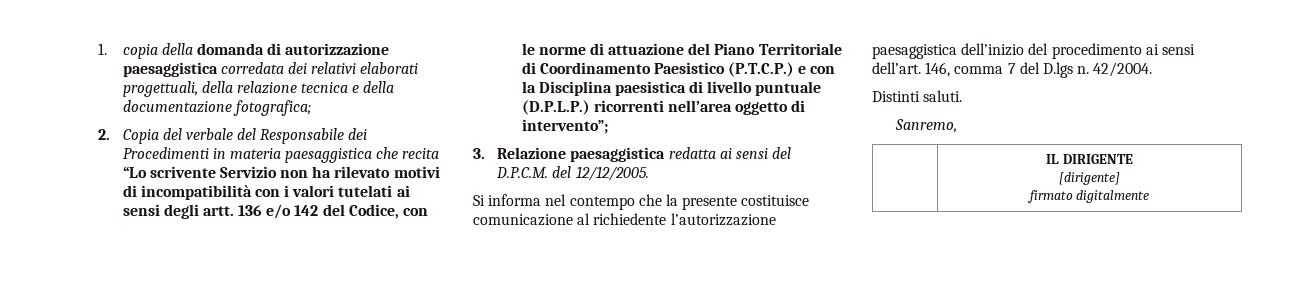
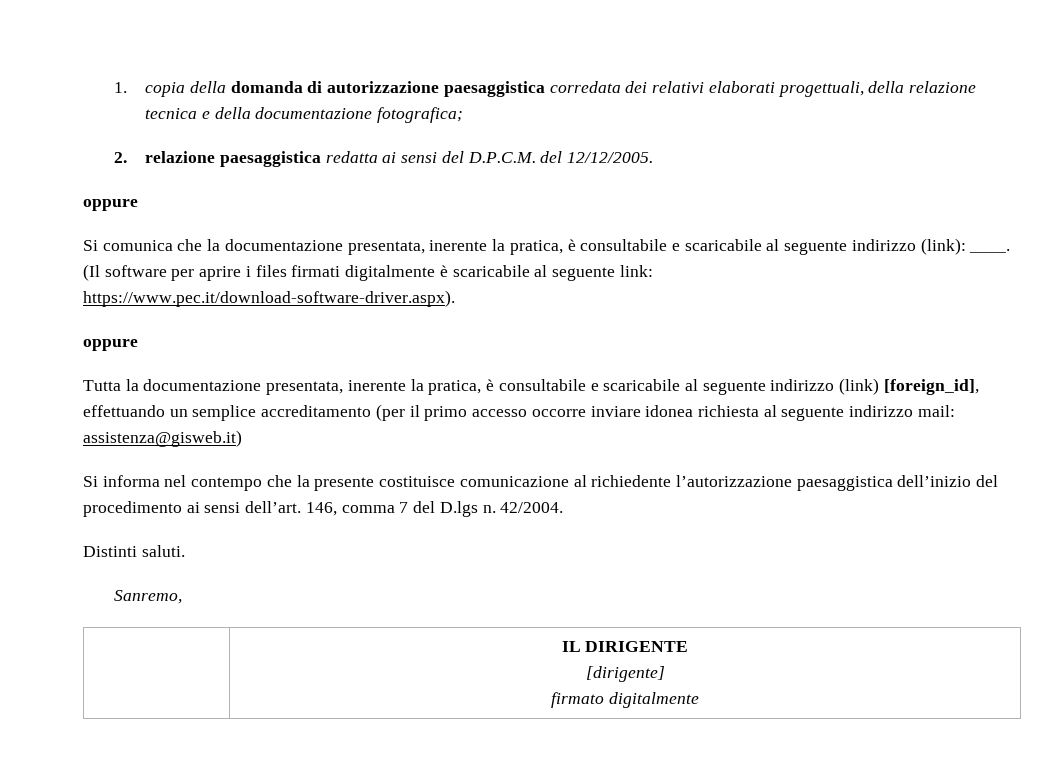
[122,128,368,144] [122,147,440,163] [122,166,440,178] [122,185,410,200] [122,204,429,219] [521,43,842,55] [521,62,836,77] [521,81,822,96] [521,100,806,115] [521,119,608,134] [473,147,567,159] Copia del verbale del Responsabile dei Procedimenti in materia paesaggistica che recita “Lo scrivente Servizio non ha rilevato motivi di incompatibilità con i valori tutelati ai sensi degli artt. 136 e/o 142 del Codice, con le norme di attuazione del Piano Territoriale di Coordinamento Paesistico (P.T.C.P.) e con la Disciplina paesistica di livello puntuale (D.P.L.P.) ricorrenti nell’area oggetto di intervento”; // 3. Relazione -> [145,151,216,163] relazione
(649, 173) none -> [83,199,138,211] [83,238,1011,255] [83,264,653,281] [83,290,455,307] [83,339,138,351] [83,378,979,395] [83,404,955,421] [83,430,242,447] // oppure // Si comunica che la documentazione presentata, inerente la pratica, è consultabile e scaricabile al seguente indirizzo (link): ____. (Il software per aprire i files firmati digitalmente è scaricabile al seguente link: https://www.pec.it/download-software-driver.aspx). // oppure // Tutta la documentazione presentata, inerente la pratica, è consultabile e scaricabile al seguente indirizzo (link) [foreign_id], effettuando un semplice accreditamento (per il primo accesso occorre inviare idonea richiesta al seguente indirizzo mail: assistenza@gisweb.it)

